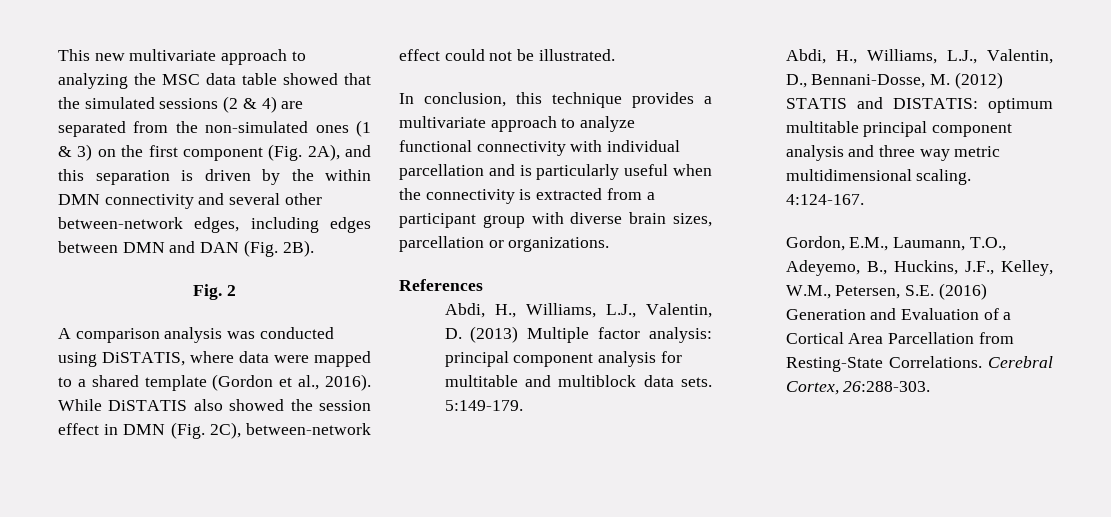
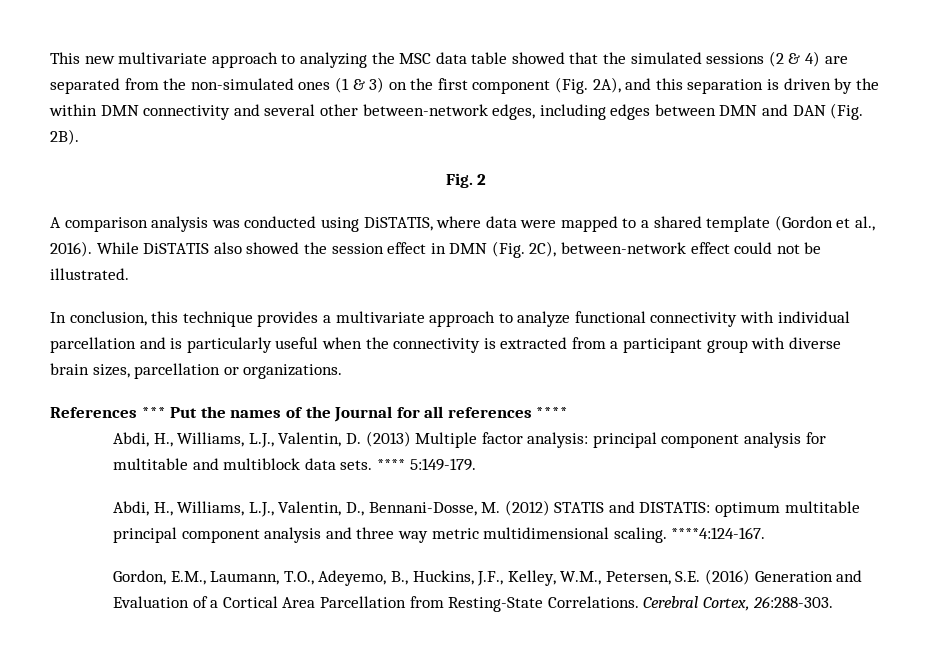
(483, 285) none -> [141,406,569,422] *** Put the names of the Journal for all references ****
(712, 382) none -> [376,459,405,470] ****
[785,194,864,205] 4:124-167. -> [671,527,766,539] ****4:124-167.

